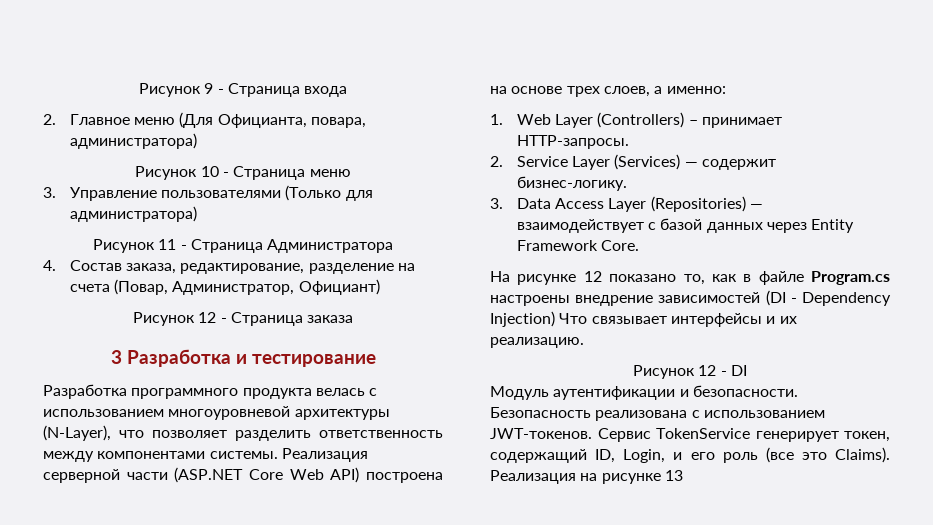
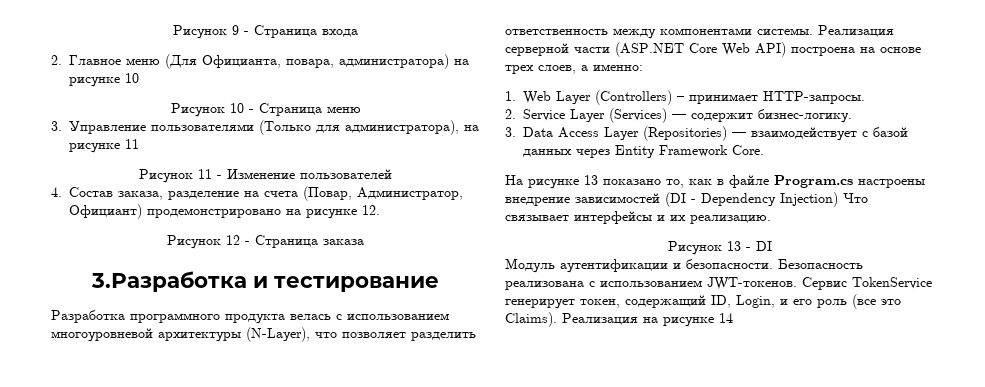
(197, 141) none -> [454,59,469,65] [69,73,139,87] на рисунке 10
[69,206,197,222] администратора) -> [345,120,479,135] [69,139,139,153] администратора), на рисунке 11
[190,239,394,253] Страница Администратора -> [227,169,392,180] Изменение пользователей
[180,263,305,274] редактирование, -> (163, 195) none
(380, 287) none -> [147,205,380,219] продемонстрировано на рисунке 12.
[110,349,231,367] 3 Разработка -> [91,271,247,292] 3.Разработка
[583,271,602,282] 12 -> [584,175,598,185] 13
[698,365,717,376] 12 -> [726,241,741,251] 13
[664,470,683,481] 13 -> [719,313,733,323] 14

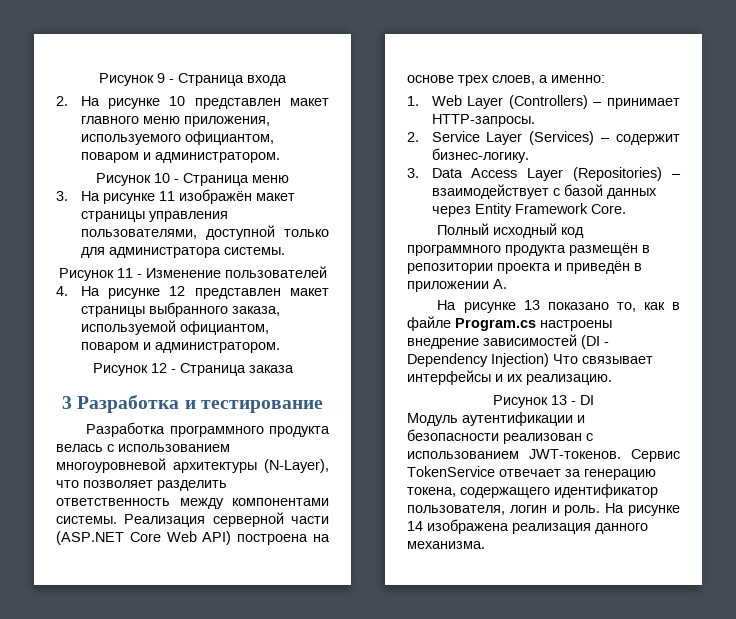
[69,54,469,69] [69,73,139,87] Главное меню (Для Официанта, повара, администратора) на рисунке 10 -> [80,96,329,109] [80,116,270,127] [80,131,274,145] [80,152,280,163] На рисунке 10 представлен макет главного меню приложения, используемого официантом, поваром и администратором.
[69,120,479,135] [69,139,139,153] Управление пользователями (Только для администратора), на рисунке 11 -> [80,189,295,204] [80,211,228,222] [80,225,329,240] [80,247,285,258] На рисунке 11 изображён макет страницы управления пользователями, доступной только для администратора системы.
[69,186,463,201] [69,204,380,219] Состав заказа, разделение на счета (Повар, Администратор, Официант) продемонстрировано на рисунке 12. -> [80,286,329,299] [80,302,280,317] [80,320,269,335] [80,342,280,353] На рисунке 12 представлен макет страницы выбранного заказа, используемой официантом, поваром и администратором.
[91,271,247,292] 3.Разработка -> [62,395,180,413] 3 Разработка
[672,114,686,119] — -> [601,138,611,142] –
[732,132,746,137] — -> [672,174,681,178] –
(764, 150) none -> [437,223,585,238] [407,243,650,256] [407,261,642,274] [407,279,507,292] // Полный исходный код программного продукта размещён в репозитории проекта и приведён в приложении А.
[686,259,863,269] [505,281,584,290] безопасности. Безопасность реализована -> [407,429,582,444] безопасности реализован
[505,294,901,309] [505,312,733,327] генерирует токен, содержащий ID, Login, и его роль (все это Claims). Реализация на рисунке 14 -> [499,469,656,480] [407,484,658,498] [407,503,680,516] [407,519,648,534] [407,541,485,549] отвечает за генерацию токена, содержащего идентификатор пользователя, логин и роль. На рисунке 14 изображена реализация данного механизма.

